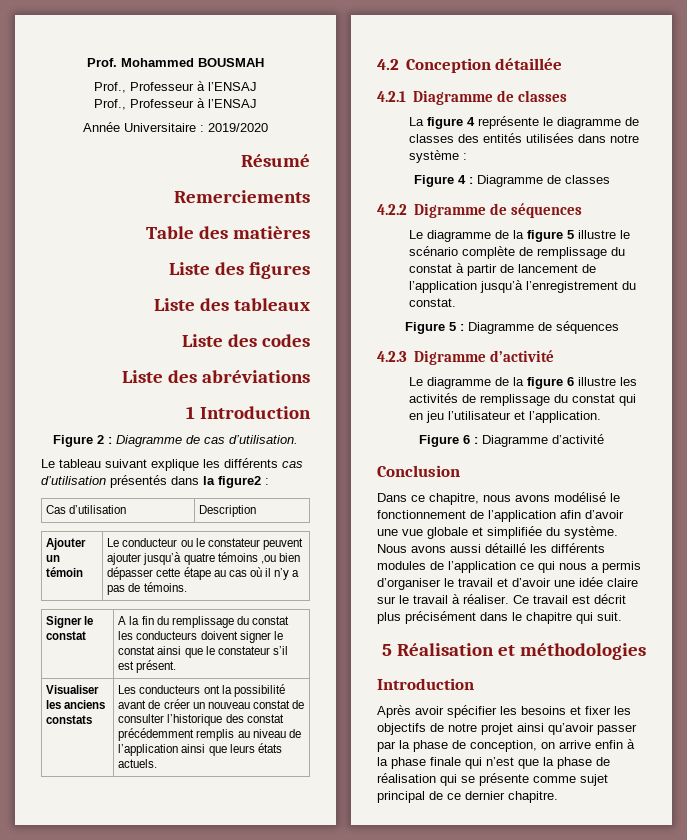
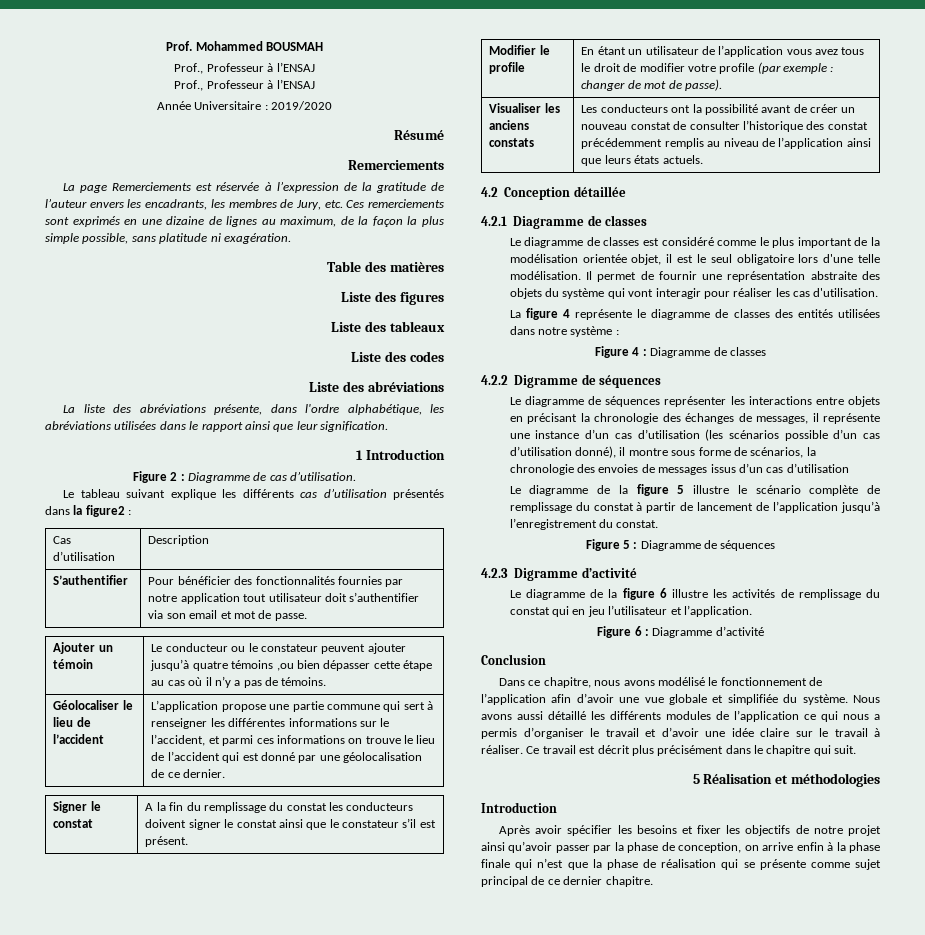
(310, 196) none -> [63,181,444,193] [45,198,444,210] [45,216,445,227] [45,233,291,244] // La page Remerciements est réservée à l’expression de la gratitude de l’auteur envers les encadrants, les membres de Jury, etc. Ces remerciements sont exprimés en une dizaine de lignes au maximum, de la façon la plus simple possible, sans platitude ni exagération.
(310, 376) none -> [63,404,444,415] [45,421,388,432] // La liste des abréviations présente, dans l'ordre alphabétique, les abréviations utilisées dans le rapport ainsi que leur signification.
(257, 511) none -> [53,575,129,585] [148,576,404,587] [148,592,420,604] [148,610,307,621] // S’authentifier | Pour bénéficier des fonctionnalités fournies par notre application tout utilisateur doit s’authentifier via son email et mot de passe.
(187, 587) none -> [53,700,133,710] [53,717,91,727] [53,734,105,744] [151,700,434,712] [151,718,390,729] [151,734,436,746] [151,751,423,763] [151,769,226,778] // Géolocaliser le lieu de l’accident | L’application propose une partie commune qui sert à renseigner les différentes informations sur le l’accident, et parmi ces informations on trouve le lieu de l’accident qui est donné par une géolocalisation de ce dernier.
(177, 666) none -> [489,45,550,55] [489,62,526,74] [581,45,865,57] [581,62,834,74] [581,79,722,91] // Modifier le profile | En étant un utilisateur de l’application vous avez tous le droit de modifier votre profile (par exemple : changer de mot de passe).
(567, 96) none -> [509,237,881,248] [509,254,880,265] [509,271,880,282] [509,288,879,299] // Le diagramme de classes est considéré comme le plus important de la modélisation orientée objet, il est le seul obligatoire lors d'une telle modélisation. Il permet de fournir une représentation abstraite des objets du système qui vont interagir pour réaliser les cas d'utilisation.
(582, 210) none -> [509,396,880,407] [509,413,880,424] [509,429,881,441] [509,446,816,458] [509,463,849,475] // Le diagramme de séquences représenter les interactions entre objets en précisant la chronologie des échanges de messages, il représente une instance d’un cas d’utilisation (les scénarios possible d’un cas d’utilisation donné), il montre sous forme de scénarios, la chronologie des envoies de messages issus d’un cas d’utilisation

